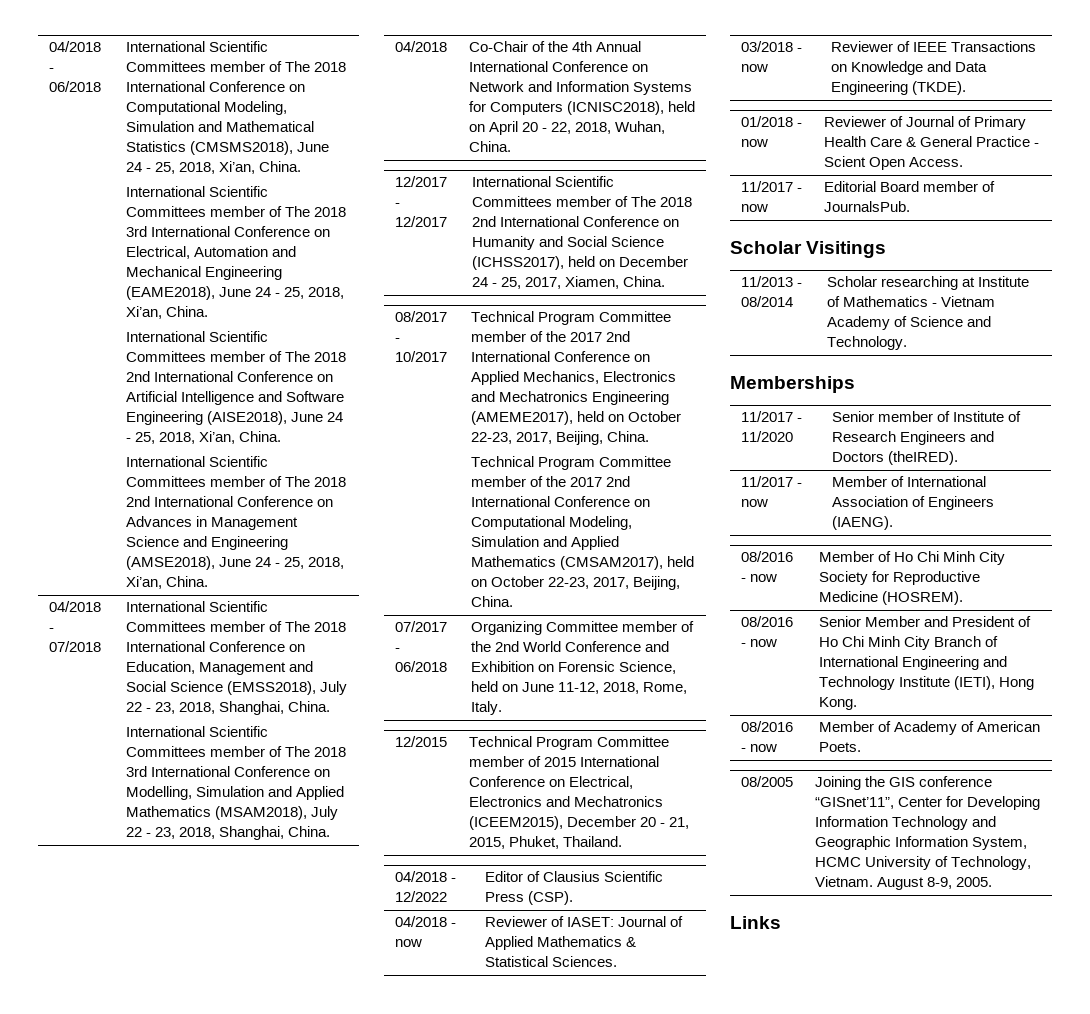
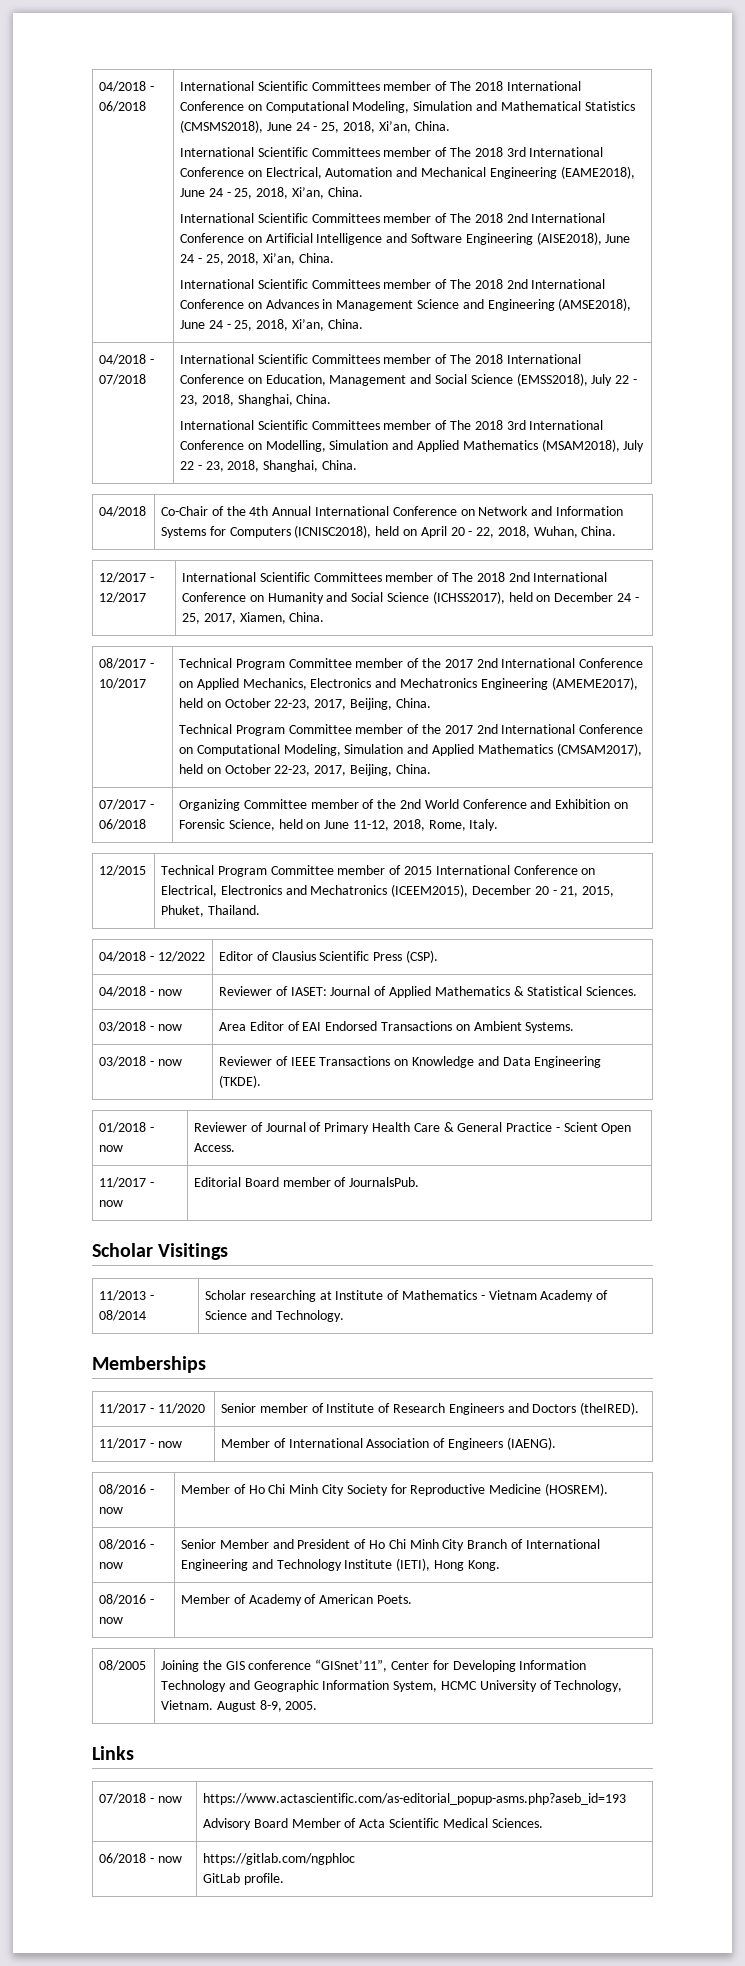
(617, 961) none -> [99,1021,182,1032] [219,1021,575,1033] // 03/2018 - now | Area Editor of EAI Endorsed Transactions on Ambient Systems.
(781, 922) none -> [99,1793,182,1804] [203,1793,627,1805] [203,1818,543,1830] [99,1853,182,1864] [203,1853,356,1865] [203,1873,284,1885] // 07/2018 - now | https://www.actascientific.com/as-editorial_popup-asms.php?aseb_id=193 // Advisory Board Member of Acta Scientific Medical Sciences. // 06/2018 - now | https://gitlab.com/ngphloc // GitLab profile.

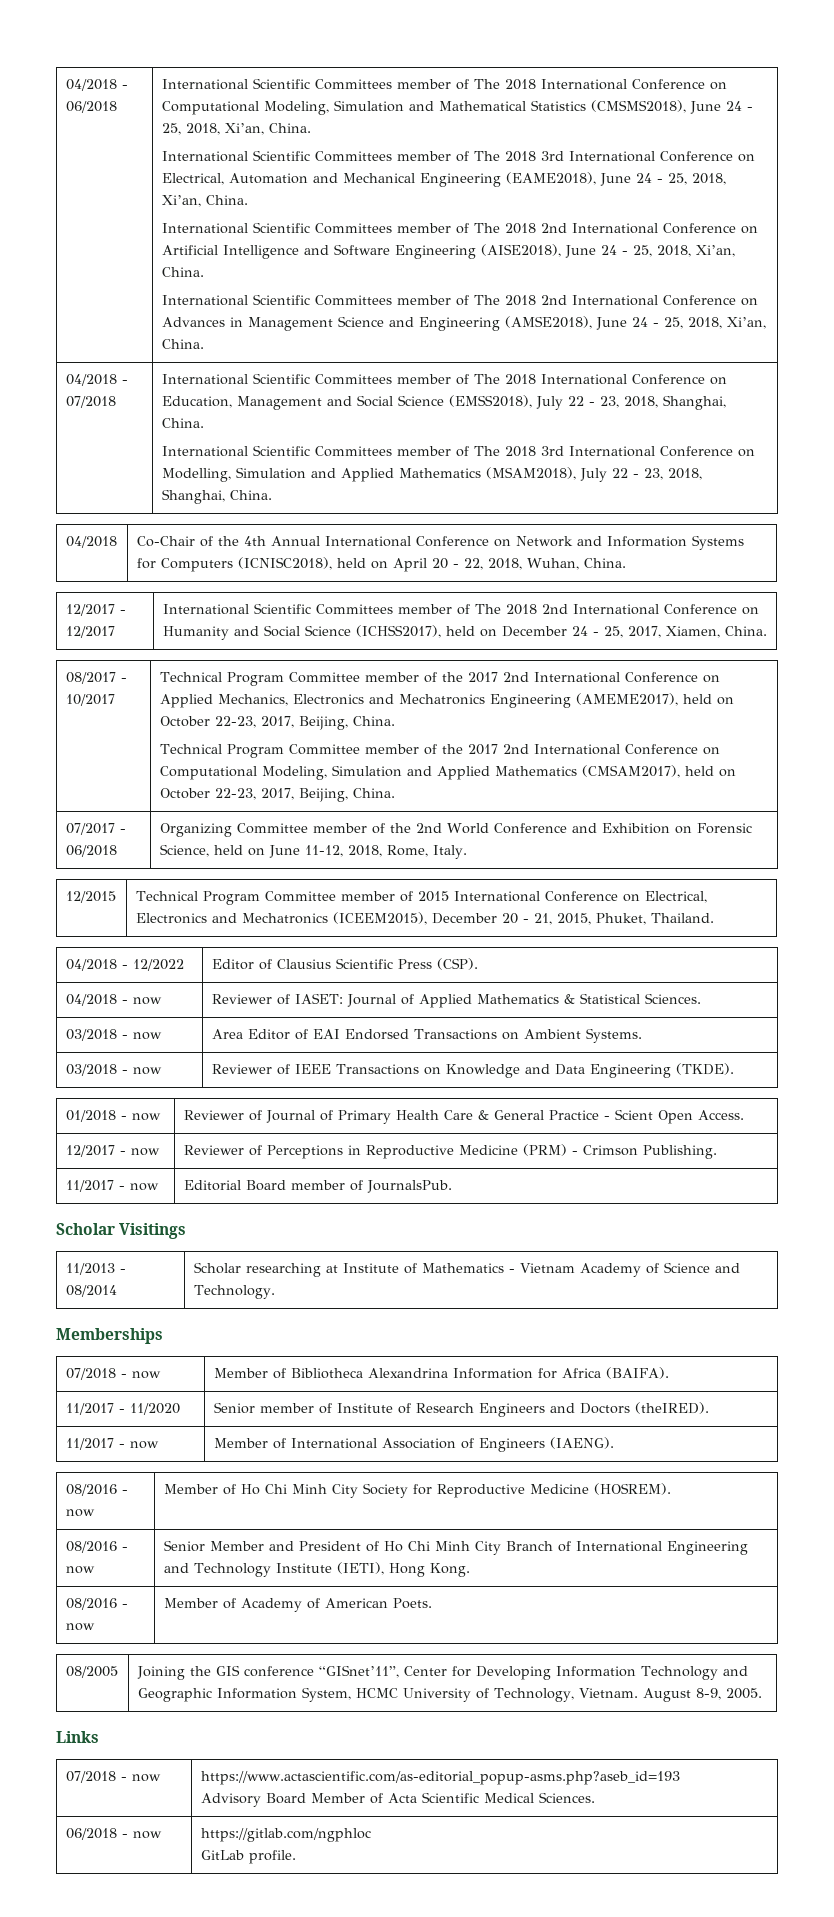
(236, 1147) none -> [65,1145,160,1157] [183,1144,717,1159] // 12/2017 - now | Reviewer of Perceptions in Reproductive Medicine (PRM) - Crimson Publishing.
(206, 1364) none -> [65,1368,161,1380] [213,1367,669,1379] // 07/2018 - now | Member of Bibliotheca Alexandrina Information for Africa (BAIFA).

